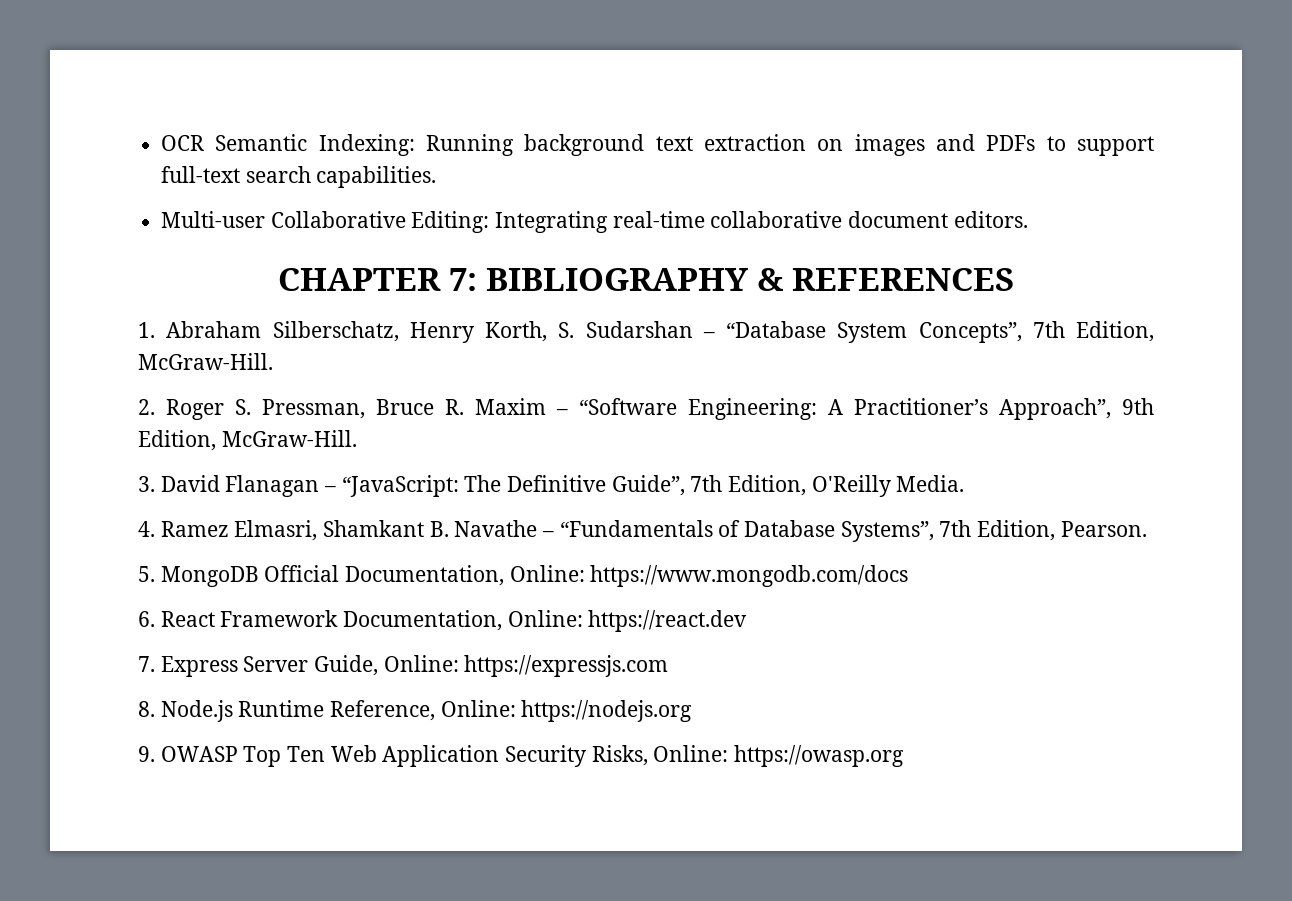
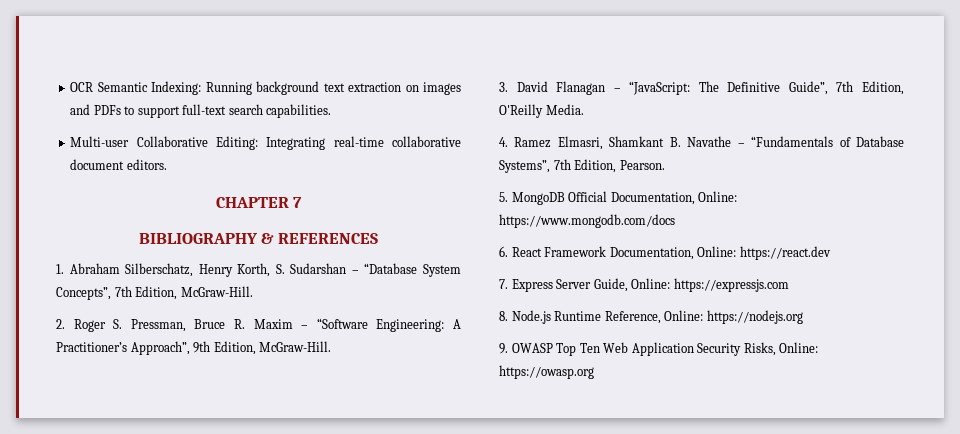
[449,268,477,291] 7: -> [293,197,303,208] 7 //

